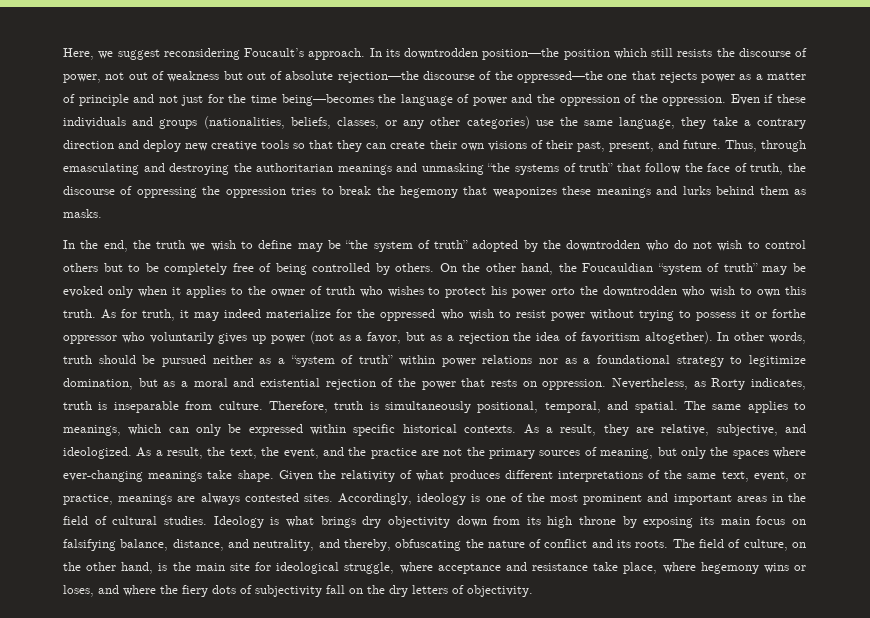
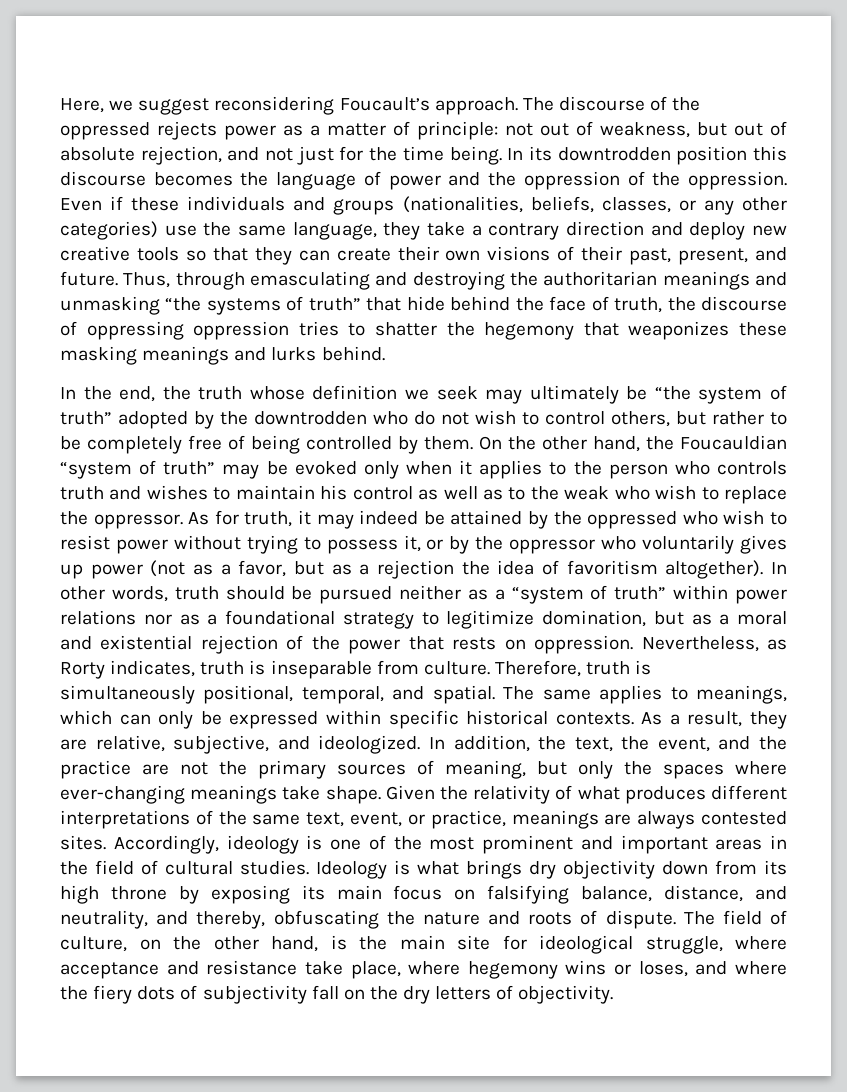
[369,48,807,60] [63,71,656,83] In its downtrodden position—the position which still resists the discourse of power, not out of weakness but out of absolute rejection—the discourse of the oppressed—the one that -> [522,96,701,111] [60,122,150,140] The discourse of the oppressed
[78,94,129,106] principle -> [417,121,787,140] [60,146,222,165] principle: not out of weakness, but out of absolute rejection,
[281,94,374,106] being—becomes -> [449,146,787,165] [60,171,233,186] being. In its downtrodden position this discourse becomes
[645,163,682,174] follow -> [406,296,511,311] hide behind
[202,186,221,195] the -> (184, 330) none
[339,186,372,195] break -> [375,322,438,336] shatter
(592, 190) none -> [60,346,137,365] masking
[716,186,807,195] [63,209,102,218] behind them as masks. -> [321,346,385,361] behind.
[190,240,323,252] we wish to define may -> [249,385,619,404] whose definition we seek may ultimately
[63,263,123,272] others but -> [611,411,764,427] others, but rather
[395,263,435,272] others. -> [424,436,473,450] them.
[270,286,806,298] [63,309,96,318] owner of truth who wishes to protect his power orto the downtrodden who wish to own this truth. -> [608,461,787,479] [60,485,787,504] [60,511,183,529] person who controls truth and wishes to maintain his control as well as to the weak who wish to replace the oppressor.
[266,309,353,318] materialize for -> [423,510,548,529] be attained by
[740,309,806,318] it or forthe -> [403,535,504,554] it, or by the
[136,447,204,459] As a result, -> [428,735,530,752] In addition,
[529,539,669,548] of conflict and its roots. -> [488,910,676,929] and roots of dispute.

